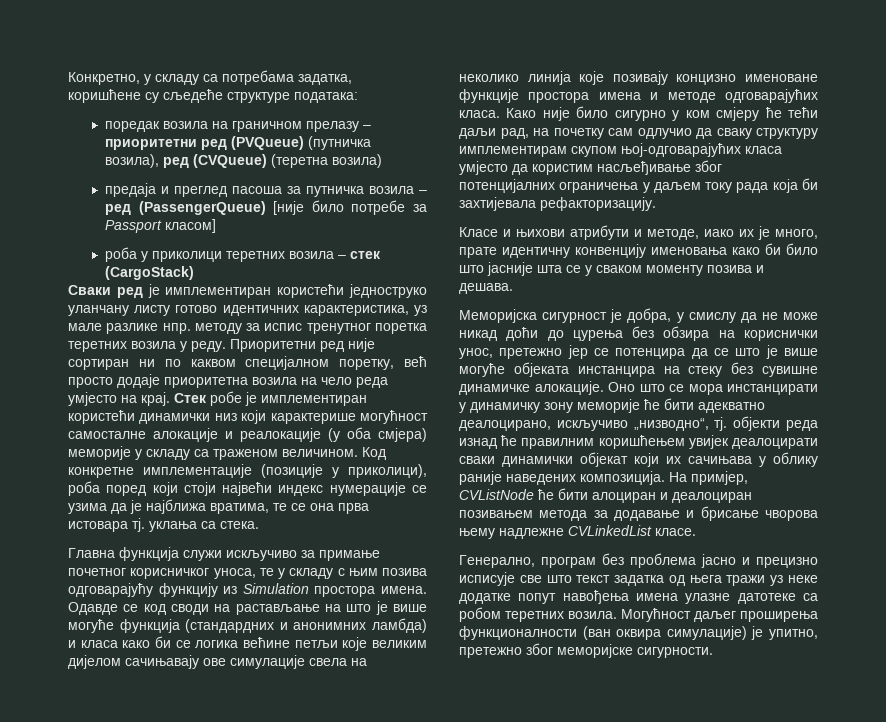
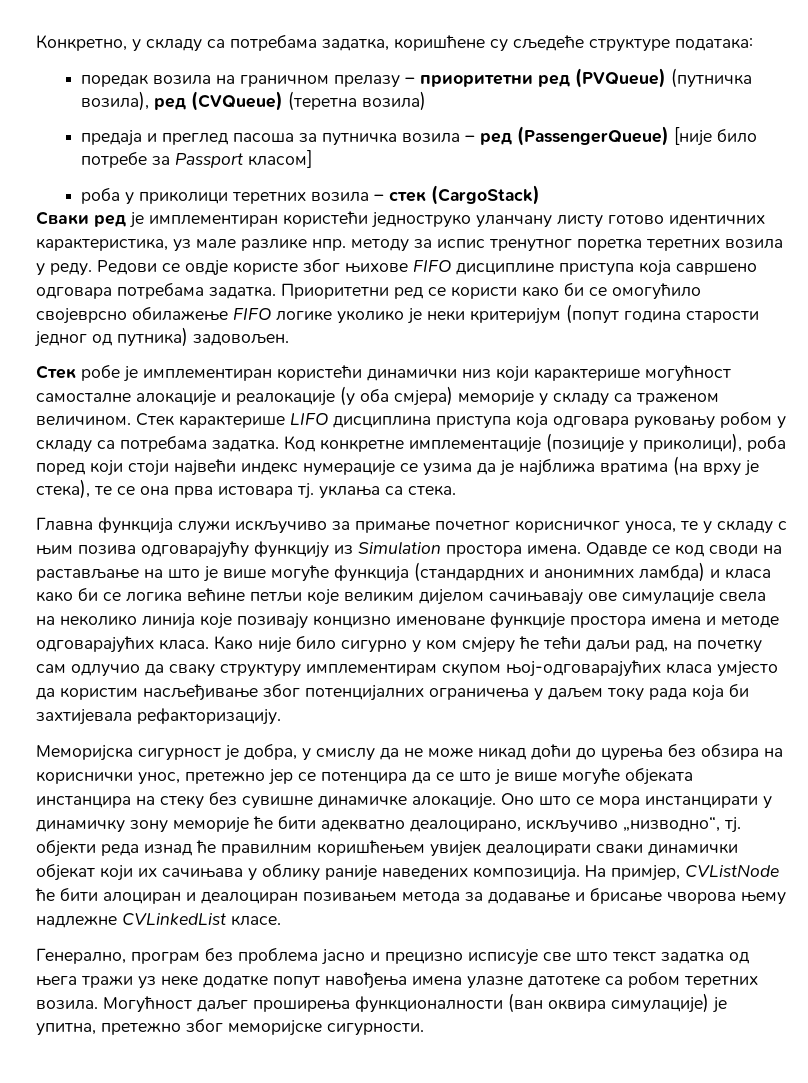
[230,338,375,352] [68,356,427,370] [68,374,388,388] [68,392,170,406] Приоритетни ред није сортиран ни по каквом специјалном поретку, већ просто додаје приоритетна возила на чело реда умјесто на крај. -> [97,258,757,276] [36,282,701,300] [36,304,759,324] [34,327,289,347] Редови се овдје користе због њихове FIFO дисциплине приступа која савршено одговара потребама задатка. Приоритетни ред се користи како би се омогућило својеврсно обилажење FIFO логике уколико је неки критеријум (попут година старости једног од путника) задовољен. //
(358, 453) none -> [136,411,786,429] [36,435,279,453] Стек карактерише LIFO дисциплина приступа која одговара руковању робом у складу са потребама задатка.
[210,503,269,514] вратима, -> [600,456,759,476] [36,479,90,499] вратима (на врху је стека),
[459,225,818,240] [459,243,818,258] [459,262,764,276] [459,283,513,294] // Класе и њихови атрибути и методе, иако их је много, прате идентичну конвенцију именовања како би било што јасније шта се у сваком моменту позива и дешава. -> (281, 716) none
[769,629,818,640] упитно, -> [36,1023,96,1036] упитна,

